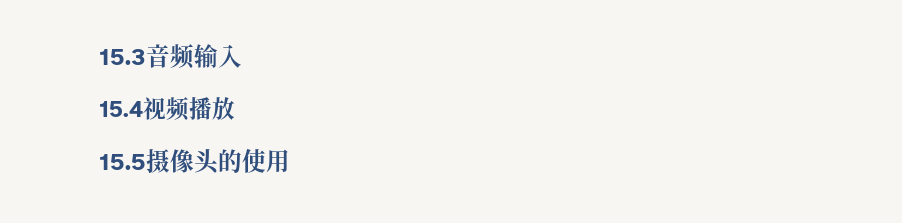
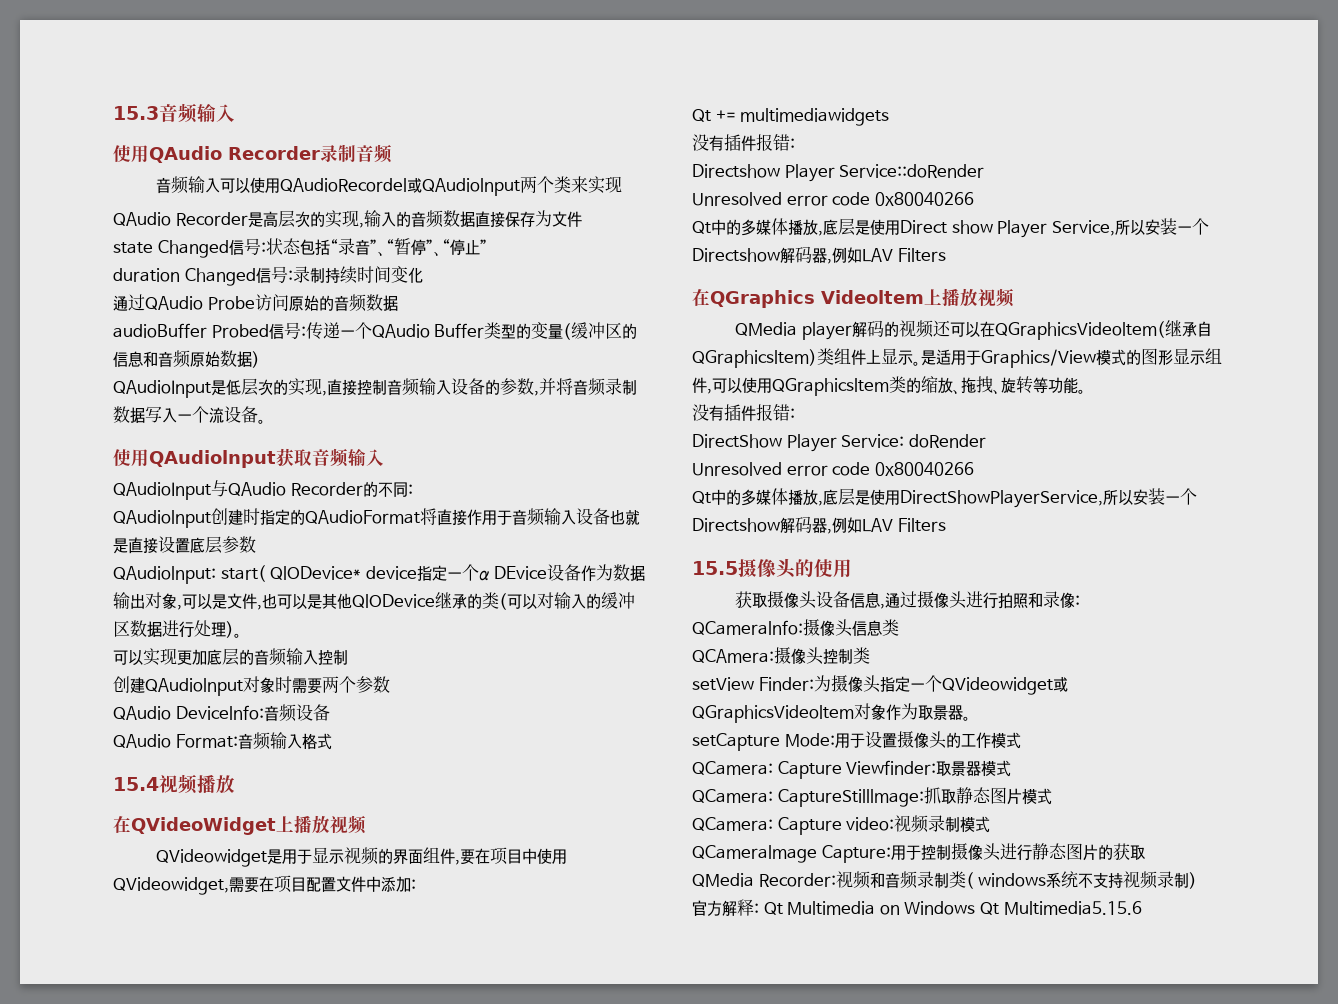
[99,97,235,121] [99,149,290,174] 15.4视频播放 // 15.5摄像头的使用 -> [113,144,393,163] [156,176,623,196] [113,210,582,228] [113,238,488,258] [113,266,423,286] [113,294,398,312] [113,322,638,340] [113,350,260,368] [113,378,637,398] [113,406,266,424] [113,448,384,468] [113,480,413,500] [113,508,640,528] [113,536,256,554] [113,564,646,584] [113,592,635,610] [113,620,242,638] [113,648,348,666] [113,676,390,696] [113,704,330,722] [113,732,332,750] [113,774,235,794] [113,815,367,835] [156,847,568,867] [113,875,416,895] [692,108,890,126] [692,134,795,151] [692,164,985,182] [692,192,974,206] [692,218,1209,238] [692,246,946,264] [692,288,1015,308] [735,320,1212,340] [692,348,1222,368] [692,376,1086,396] [692,404,795,421] [692,434,986,452] [692,462,974,476] [692,488,1197,508] [692,516,946,534] [692,558,852,578] [735,591,1081,609] [692,619,899,637] [692,647,870,665] [692,675,1068,695] [692,703,971,723] [692,731,1021,751] [692,760,1012,779] [692,787,1052,807] [692,815,991,835] [692,843,1145,863] [692,871,1198,889] [692,899,1142,917] 使用QAudio Recorder录制音频 // 音频输入可以使用QAudioRecordel或QAudiolnput两个类来实现 // QAudio Recorder是高层次的实现,输入的音频数据直接保存为文件 // state Changed信号:状态包括“录音”、“暂停”、“停止” // duration Changed信号:录制持续时间变化 // 通过QAudio Probe访问原始的音频数据 // audioBuffer Probed信号:传递一个QAudio Buffer类型的变量(缓冲区的信息和音频原始数据) // QAudioInput是低层次的实现,直接控制音频输入设备的参数,并将音频录制数据写入一个流设备。 // 使用QAudiolnput获取音频输入 // QAudioInput与QAudio Recorder的不同: // QAudiolnput创建时指定的QAudioFormat将直接作用于音频输入设备也就是直接设置底层参数 // QAudiolnput: start( QlODevice* device指定一个α DEvice设备作为数据输出对象,可以是文件,也可以是其他QlODevice继承的类(可以对输入的缓冲区数据进行处理)。 // 可以实现更加底层的音频输入控制 // 创建QAudiolnput对象时需要两个参数 // QAudio Devicelnfo:音频设备 // QAudio Format:音频输入格式 // 15.4视频播放 // 在QVideoWidget上播放视频 // QVideowidget是用于显示视频的界面组件,要在项目中使用QVideowidget,需要在项目配置文件中添加: // Qt += multimediawidgets // 没有插件报错: // Directshow Player Service::doRender // Unresolved error code 0x80040266 // Qt中的多媒体播放,底层是使用Direct show Player Service,所以安装一个Directshow解码器,例如LAV Filters // 在QGraphics Videoltem上播放视频 // QMedia player解码的视频还可以在QGraphicsVideoltem(继承自QGraphicsltem)类组件上显示。是适用于Graphics/View模式的图形显示组件,可以使用QGraphicsltem类的缩放、拖拽、旋转等功能。 // 没有插件报错: // DirectShow Player Service: doRender // Unresolved error code 0x80040266 // Qt中的多媒体播放,底层是使用DirectShowPlayerService,所以安装一个Directshow解码器,例如LAV Filters // 15.5摄像头的使用 // 获取摄像头设备信息,通过摄像头进行拍照和录像: // QCameralnfo:摄像头信息类 // QCAmera:摄像头控制类 // setView Finder:为摄像头指定一个QVideowidget或QGraphicsVideoltem对象作为取景器。 // setCapture Mode:用于设置摄像头的工作模式 // QCamera: Capture Viewfinder:取景器模式 // QCamera: CaptureStilllmage:抓取静态图片模式 // QCamera: Capture video:视频录制模式 // QCameralmage Capture:用于控制摄像头进行静态图片的获取 // QMedia Recorder:视频和音频录制类( windows系统不支持视频录制) // 官方解释: Qt Multimedia on Windows Qt Multimedia5.15.6

